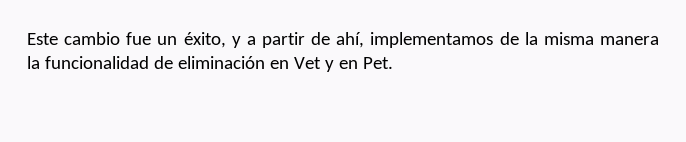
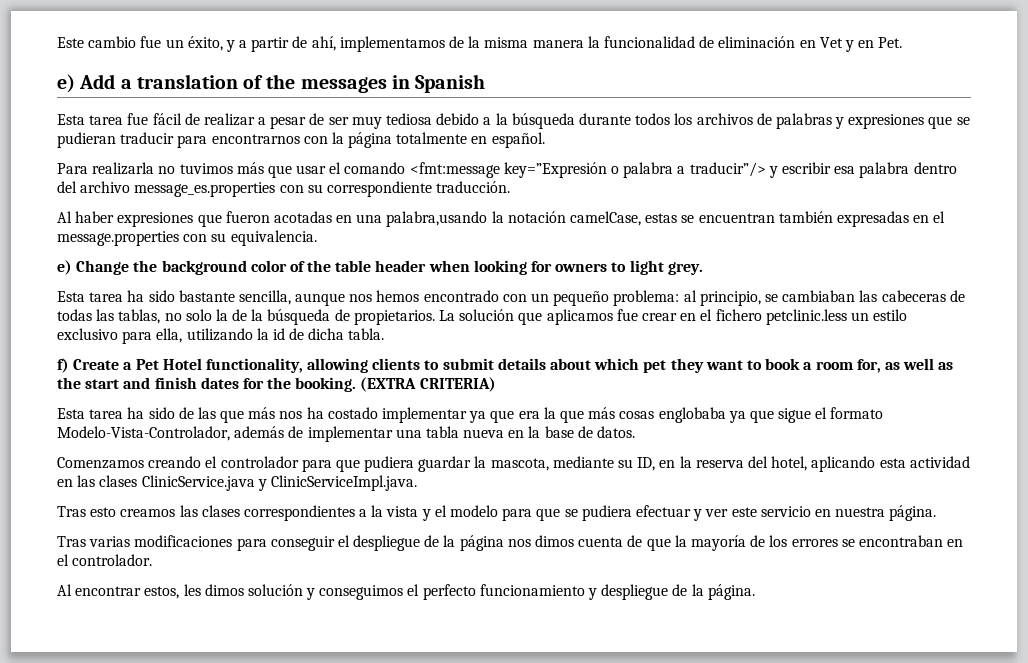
(393, 63) none -> [57,74,486,93] [57,113,970,129] [57,132,545,148] [57,162,957,178] [57,181,511,197] [57,211,946,227] [57,230,317,246] [57,260,703,275] [57,290,965,306] [57,309,908,325] [57,328,385,344] [57,358,954,373] [57,377,496,392] [57,407,884,423] [57,426,636,442] [57,456,970,472] [57,475,417,491] [57,505,937,521] [57,535,964,551] [57,554,153,566] [57,584,755,600] // e) Add a translation of the messages in Spanish // Esta tarea fue fácil de realizar a pesar de ser muy tediosa debido a la búsqueda durante todos los archivos de palabras y expresiones que se pudieran traducir para encontrarnos con la página totalmente en español. // Para realizarla no tuvimos más que usar el comando <fmt:message key=”Expresión o palabra a traducir”/> y escribir esa palabra dentro del archivo message_es.properties con su correspondiente traducción. // Al haber expresiones que fueron acotadas en una palabra,usando la notación camelCase, estas se encuentran también expresadas en el message.properties con su equivalencia. // e) Change the background color of the table header when looking for owners to light grey. // Esta tarea ha sido bastante sencilla, aunque nos hemos encontrado con un pequeño problema: al principio, se cambiaban las cabeceras de todas las tablas, no solo la de la búsqueda de propietarios. La solución que aplicamos fue crear en el fichero petclinic.less un estilo exclusivo para ella, utilizando la id de dicha tabla. // f) Create a Pet Hotel functionality, allowing clients to submit details about which pet they want to book a room for, as well as the start and finish dates for the booking. (EXTRA CRITERIA) // Esta tarea ha sido de las que más nos ha costado implementar ya que era la que más cosas englobaba ya que sigue el formato Modelo-Vista-Controlador, además de implementar una tabla nueva en la base de datos. // Comenzamos creando el controlador para que pudiera guardar la mascota, mediante su ID, en la reserva del hotel, aplicando esta actividad en las clases ClinicService.java y ClinicServiceImpl.java. // Tras esto creamos las clases correspondientes a la vista y el modelo para que se pudiera efectuar y ver este servicio en nuestra página. // Tras varias modificaciones para conseguir el despliegue de la página nos dimos cuenta de que la mayoría de los errores se encontraban en el controlador. // Al encontrar estos, les dimos solución y conseguimos el perfecto funcionamiento y despliegue de la página.

